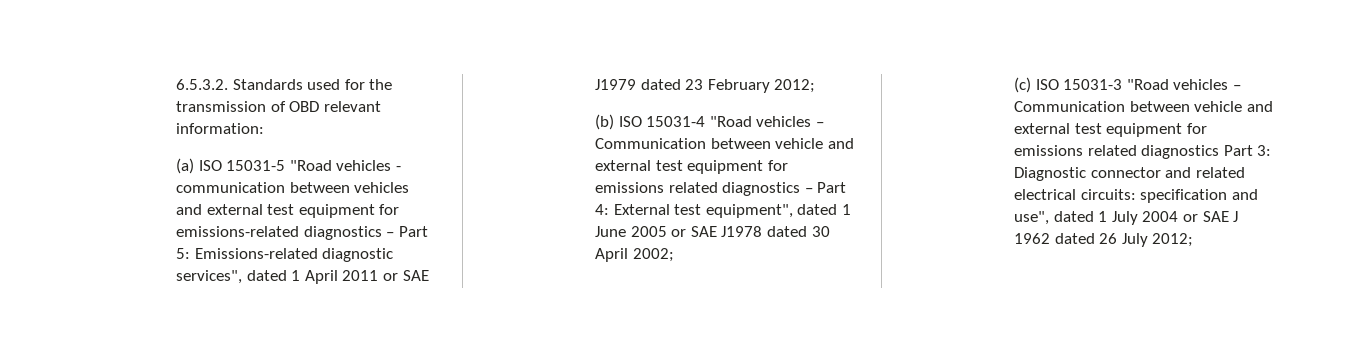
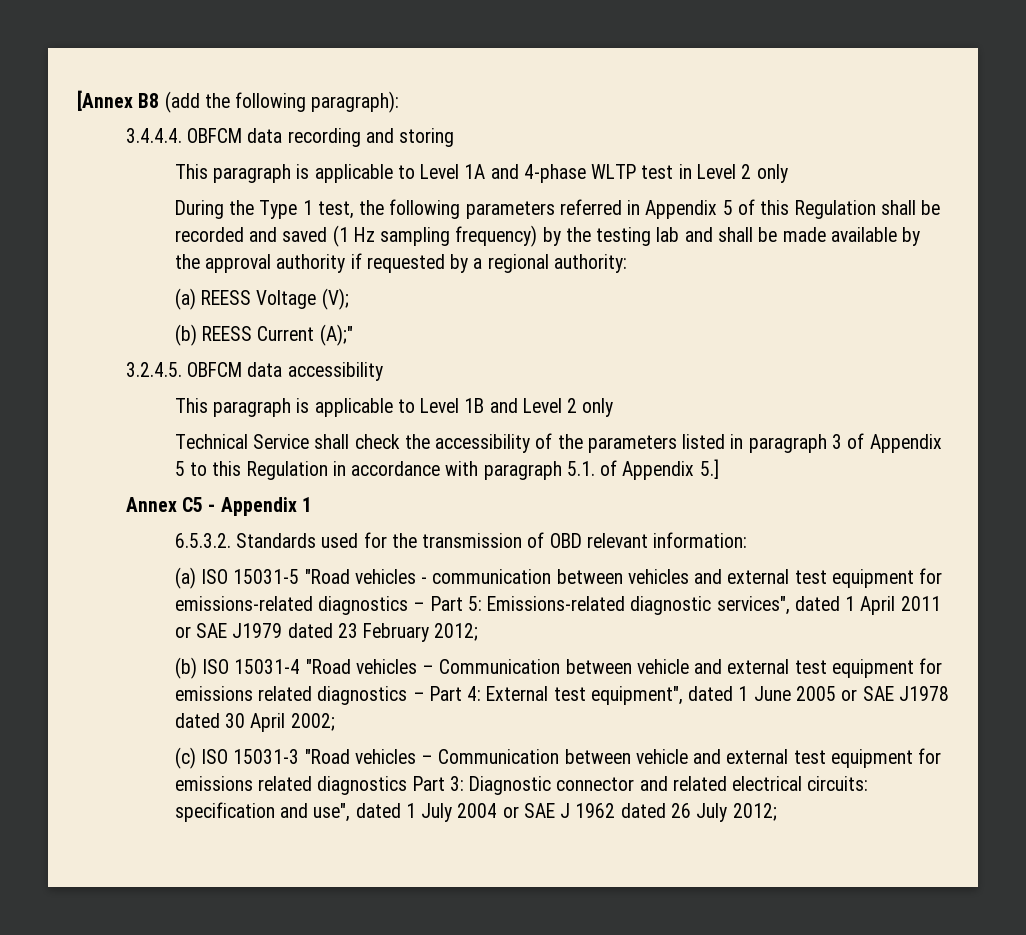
(176, 84) none -> [77,90,400,113] [125,128,455,147] [174,164,788,183] [174,199,941,219] [174,225,921,247] [174,253,627,273] [174,288,349,310] [174,324,353,346] [125,362,383,381] [174,398,614,417] [174,433,942,453] [174,459,719,480] [125,497,312,516] [Annex B8 (add the following paragraph): // 3.4.4.4. OBFCM data recording and storing // This paragraph is applicable to Level 1A and 4-phase WLTP test in Level 2 only // During the Type 1 test, the following parameters referred in Appendix 5 of this Regulation shall be recorded and saved (1 Hz sampling frequency) by the testing lab and shall be made available by the approval authority if requested by a regional authority: // (a) REESS Voltage (V); // (b) REESS Current (A);" // 3.2.4.5. OBFCM data accessibility // This paragraph is applicable to Level 1B and Level 2 only // Technical Service shall check the accessibility of the parameters listed in paragraph 3 of Appendix 5 to this Regulation in accordance with paragraph 5.1. of Appendix 5.] // Annex C5 - Appendix 1 //

